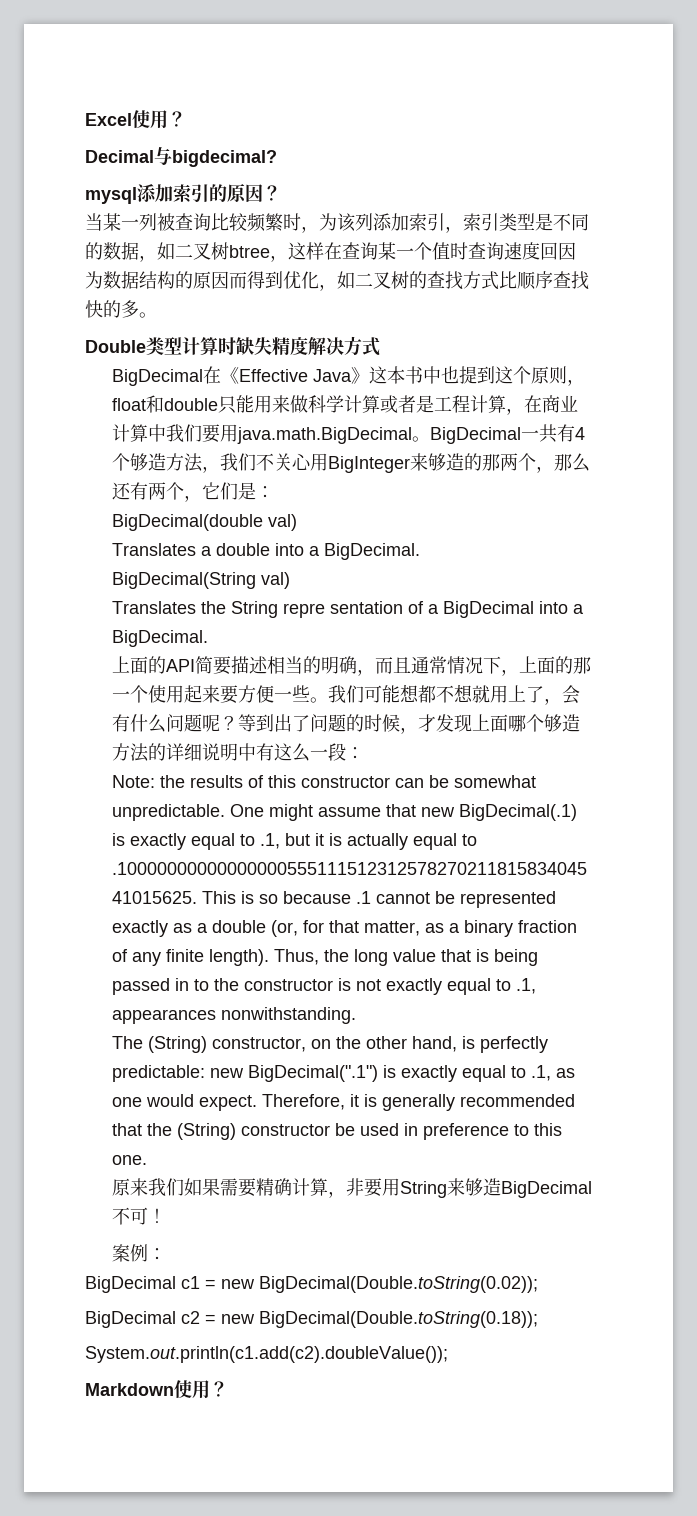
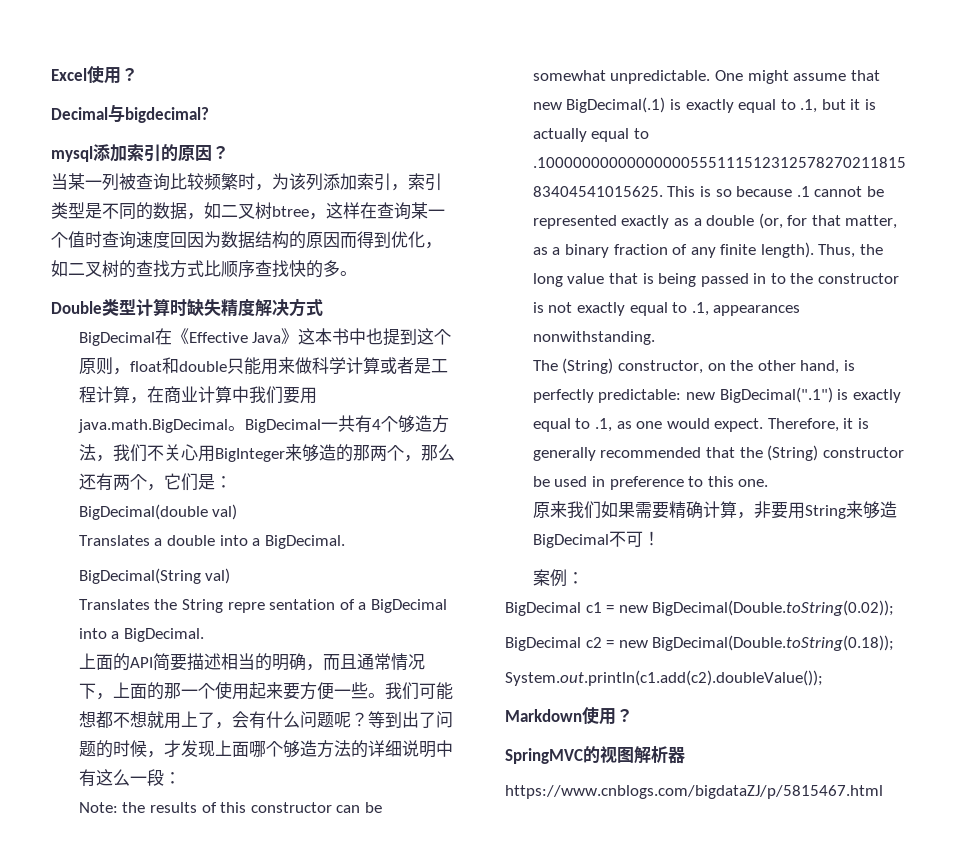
(228, 1389) none -> [505,745,685,764] [505,785,883,799] // SpringMVC的视图解析器 // https://www.cnblogs.com/bigdataZJ/p/5815467.html

